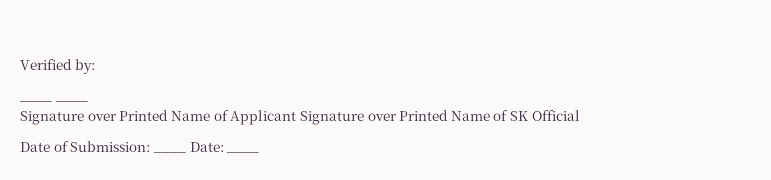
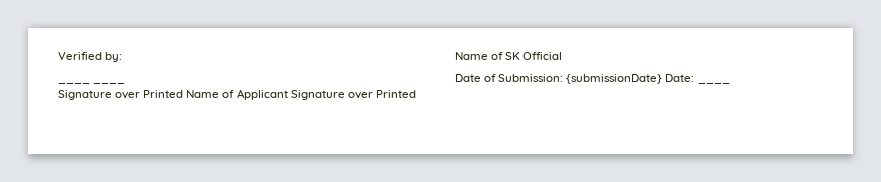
[152,152,186,153] ____ -> [566,74,663,84] {submissionDate}

